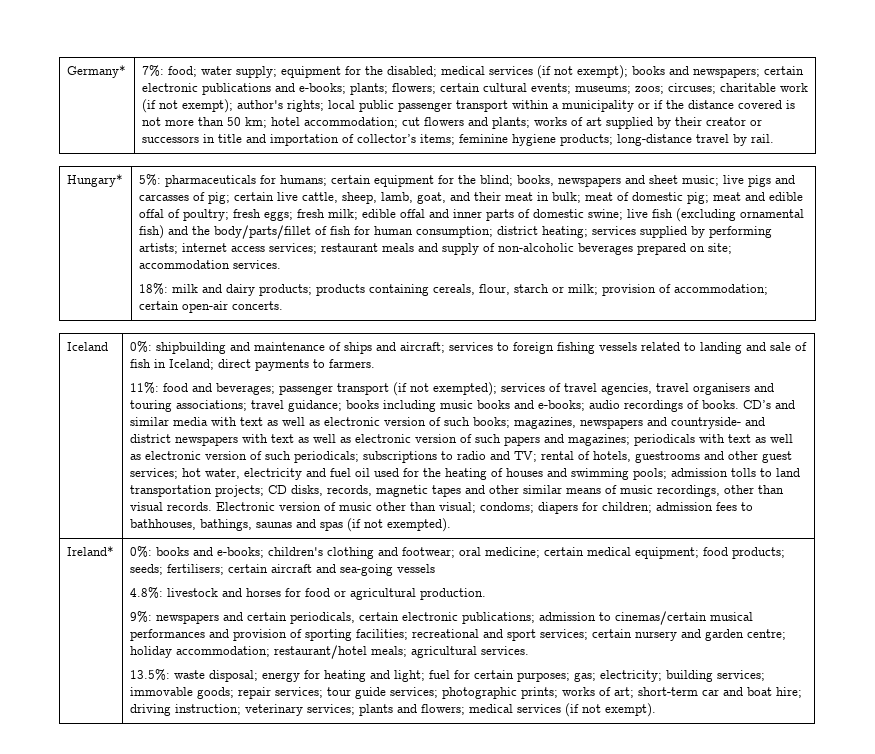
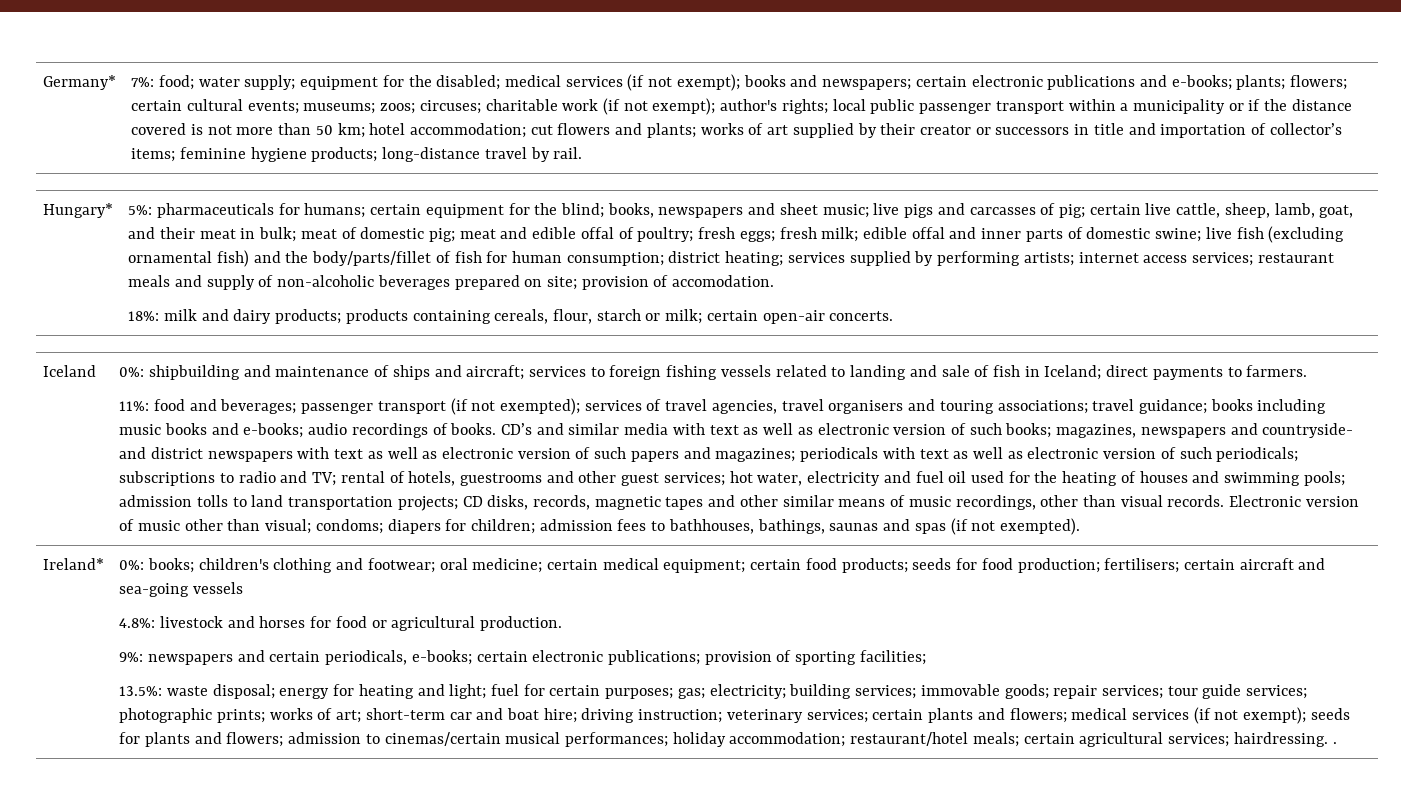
[138,260,281,269] accommodation services. -> [581,275,775,290] provision of accomodation.
[601,284,768,296] provision of accommodation; -> (703, 316) none
[155,547,264,558] books and e-books; -> [147,558,194,573] books;
(699, 553) none -> [750,559,802,570] certain
[129,564,163,575] seeds; -> [912,558,1100,573] seeds for food production;
(355, 618) none -> [411,650,472,665] e-books;
[538,611,753,625] [129,629,786,641] [129,645,529,659] admission to cinemas/certain musical performances and provision of sporting facilities; recreational and sport services; certain nursery and garden centre; holiday accommodation; restaurant/hotel meals; agricultural services. -> [704,650,926,665] provision of sporting facilities;
(355, 709) none -> [872,709,924,720] certain
[604,703,656,717] exempt). -> [1243,707,1350,724] [119,732,1337,747] exempt); seeds for plants and flowers; admission to cinemas/certain musical performances; holiday accommodation; restaurant/hotel meals; certain agricultural services; hairdressing. .

